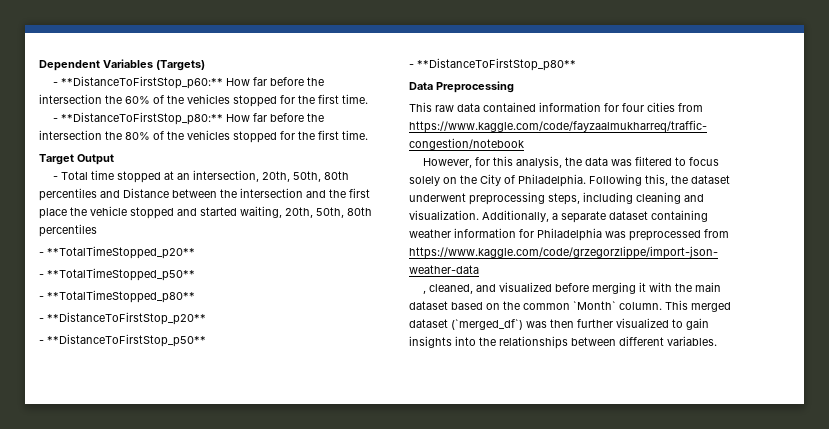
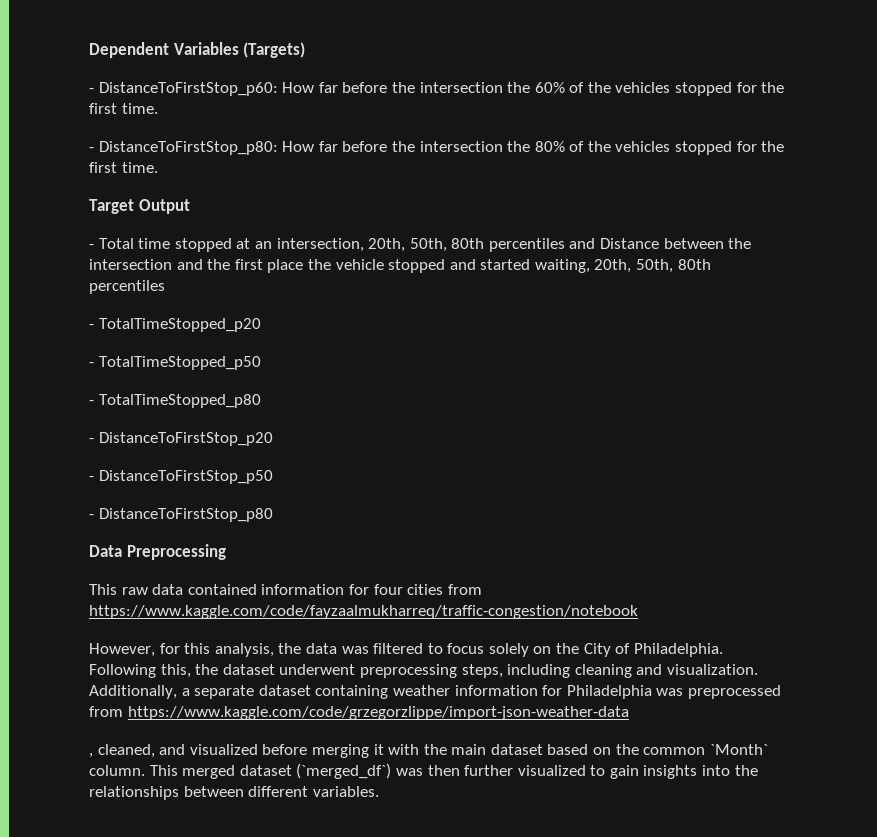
[61,76,224,89] **DistanceToFirstStop_p60:** -> [98,82,278,96] DistanceToFirstStop_p60:
[61,112,224,125] **DistanceToFirstStop_p80:** -> [98,141,278,155] DistanceToFirstStop_p80:
[47,246,195,259] [39,268,195,281] [39,290,195,303] [39,312,206,325] [39,334,206,347] [409,58,576,71] **TotalTimeStopped_p20** // - **TotalTimeStopped_p50** // - **TotalTimeStopped_p80** // - **DistanceToFirstStop_p20** // - **DistanceToFirstStop_p50** // - **DistanceToFirstStop_p80** -> [98,318,261,332] [89,356,261,370] [89,394,261,408] [89,432,273,446] [89,470,273,484] [89,508,273,522] TotalTimeStopped_p20 // - TotalTimeStopped_p50 // - TotalTimeStopped_p80 // - DistanceToFirstStop_p20 // - DistanceToFirstStop_p50 // - DistanceToFirstStop_p80

